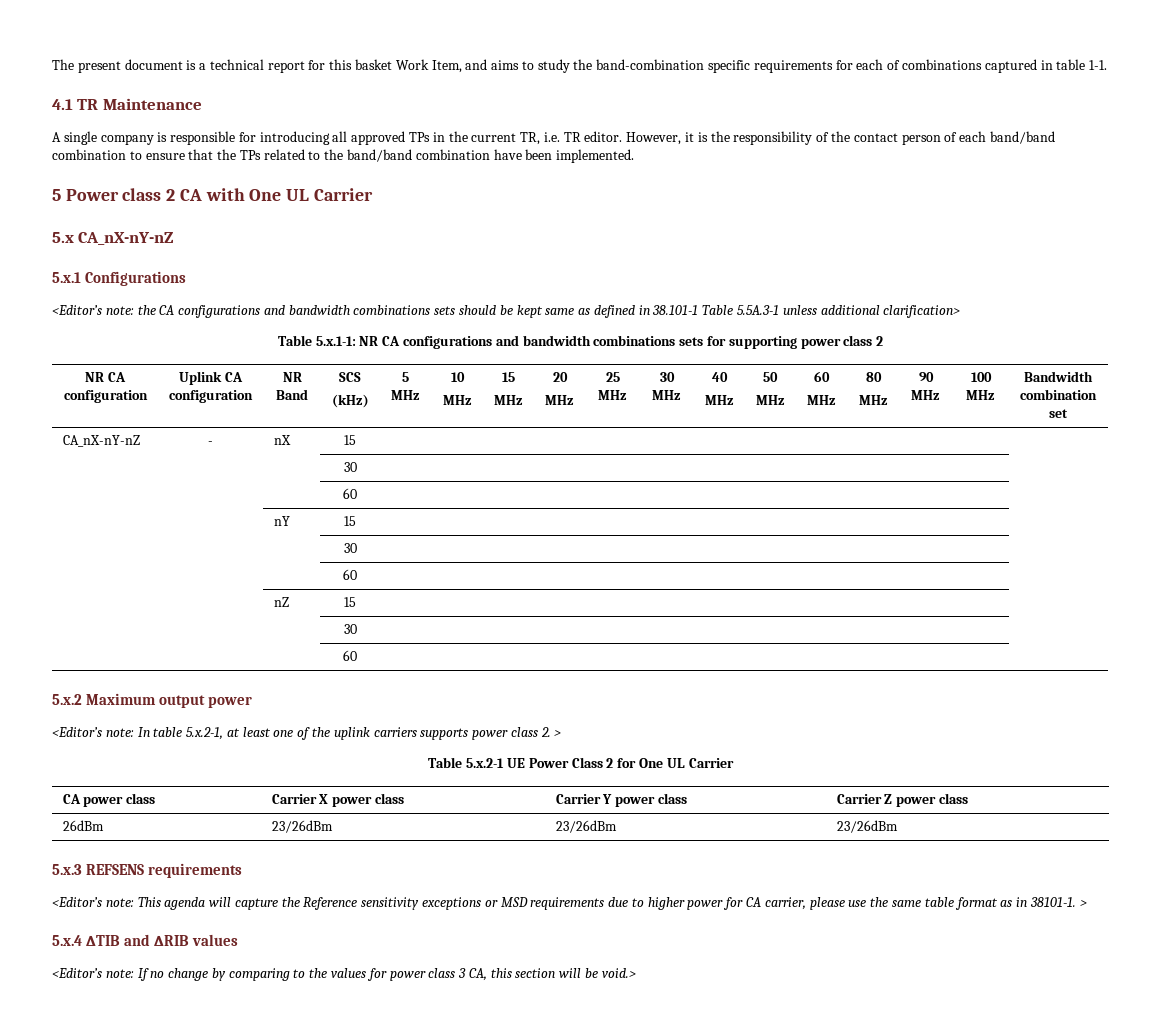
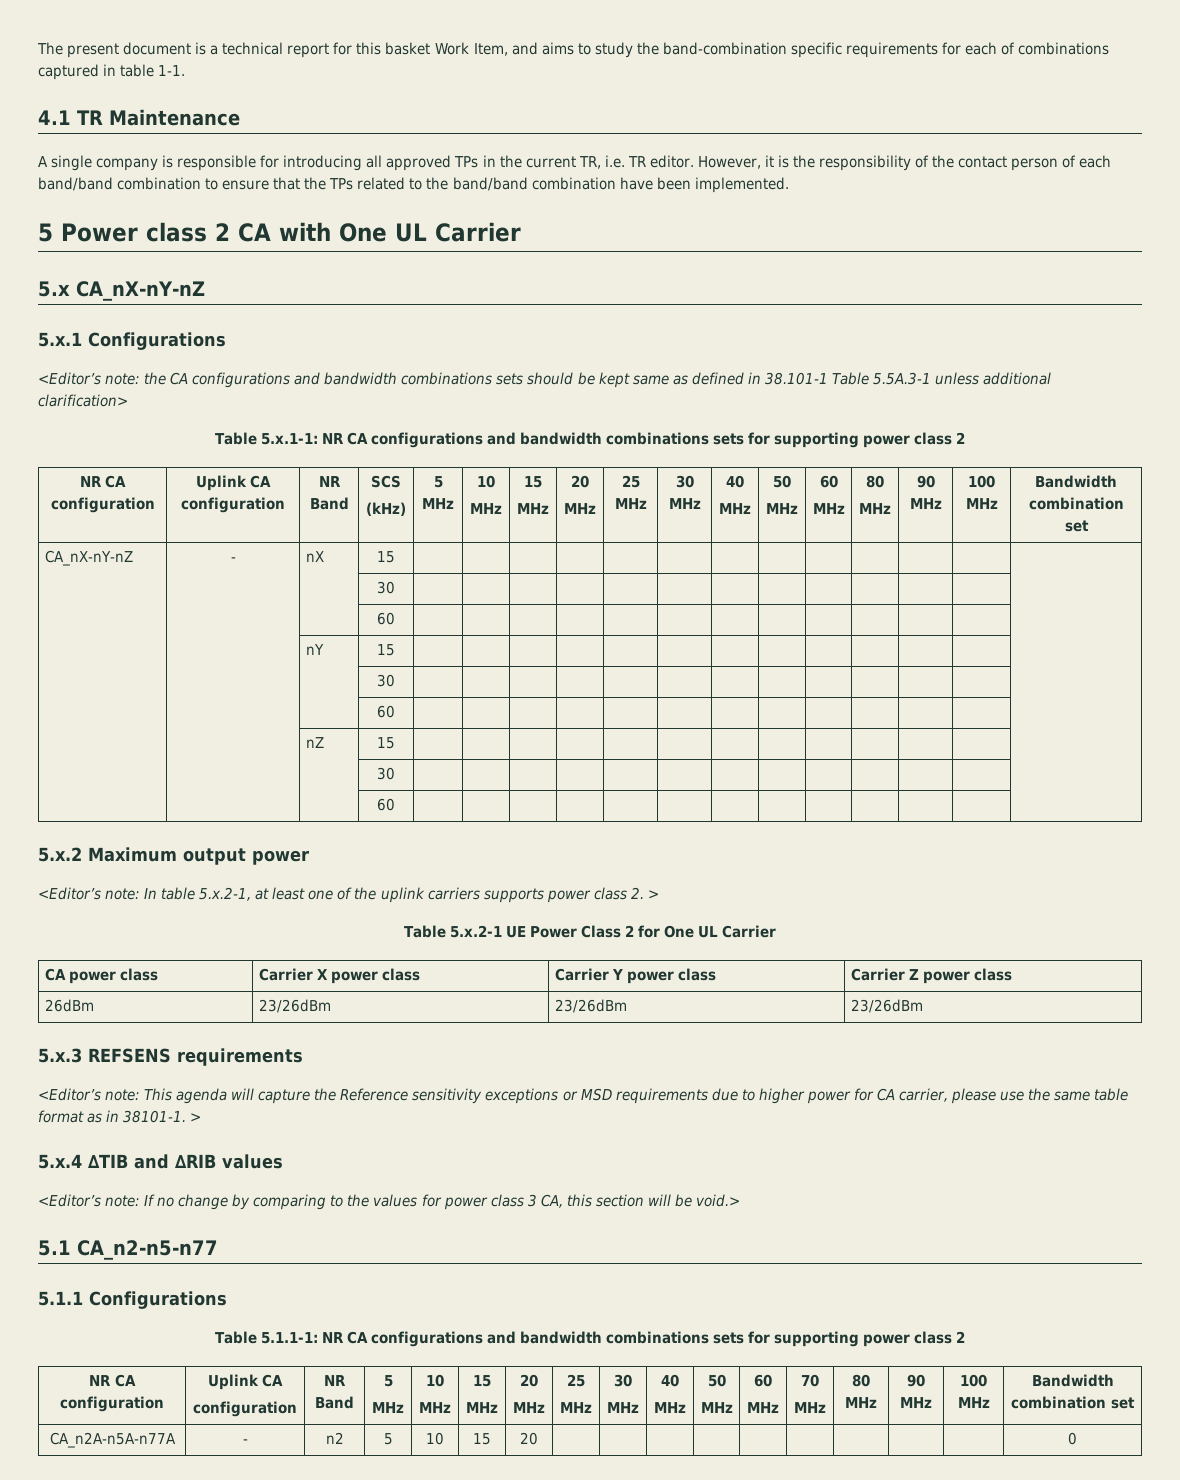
(636, 973) none -> [38,1240,218,1260] [38,1291,227,1309] [214,1331,966,1347] [89,1374,136,1387] [60,1396,164,1412] [207,1374,284,1390] [193,1401,297,1417] [324,1375,346,1386] [315,1396,354,1409] [383,1375,393,1387] [372,1402,404,1413] [426,1374,444,1387] [419,1402,451,1413] [473,1375,491,1387] [466,1402,498,1413] [520,1374,538,1387] [513,1402,545,1413] [567,1374,585,1387] [560,1402,592,1413] [614,1374,632,1387] [607,1402,639,1413] [661,1374,679,1387] [654,1402,686,1413] [707,1374,726,1387] [700,1402,733,1413] [754,1374,772,1387] [747,1402,779,1413] [801,1374,819,1387] [794,1402,826,1413] [852,1374,870,1387] [845,1397,877,1408] [907,1374,925,1387] [900,1397,932,1408] [960,1374,987,1387] [957,1397,990,1408] [1031,1374,1114,1387] [1011,1396,1135,1409] [49,1432,176,1448] [242,1439,248,1444] [325,1432,344,1444] [383,1433,393,1445] [426,1432,444,1445] [473,1433,491,1445] [520,1432,538,1445] [1068,1432,1077,1445] // 5.1 CA_n2-n5-n77 // 5.1.1 Configurations // Table 5.1.1-1: NR CA configurations and bandwidth combinations sets for supporting power class 2 // NR CA configuration | Uplink CA // configuration | NR Band | 5 // MHz | 10 // MHz | 15 // MHz | 20 // MHz | 25 // MHz | 30 // MHz | 40 // MHz | 50 // MHz | 60 // MHz | 70 // MHz | 80 MHz | 90 MHz | 100 MHz | Bandwidth combination set // CA_n2A-n5A-n77A | - | n2 | 5 | 10 | 15 | 20 | | | | | | | | | | 0

